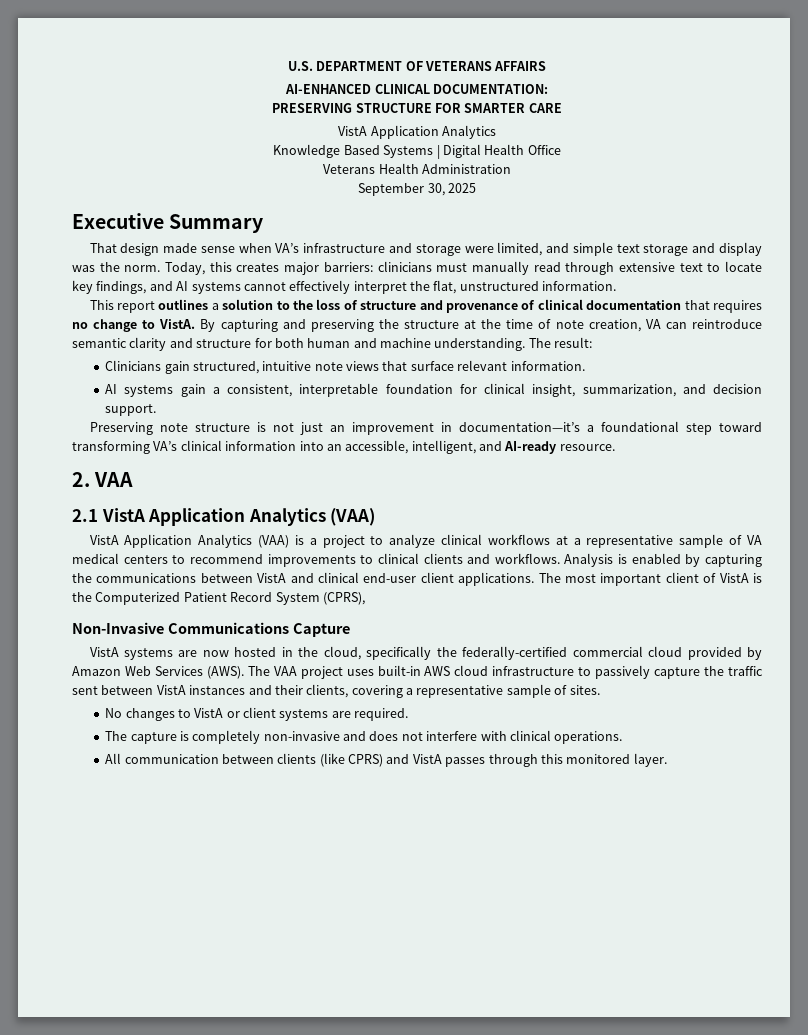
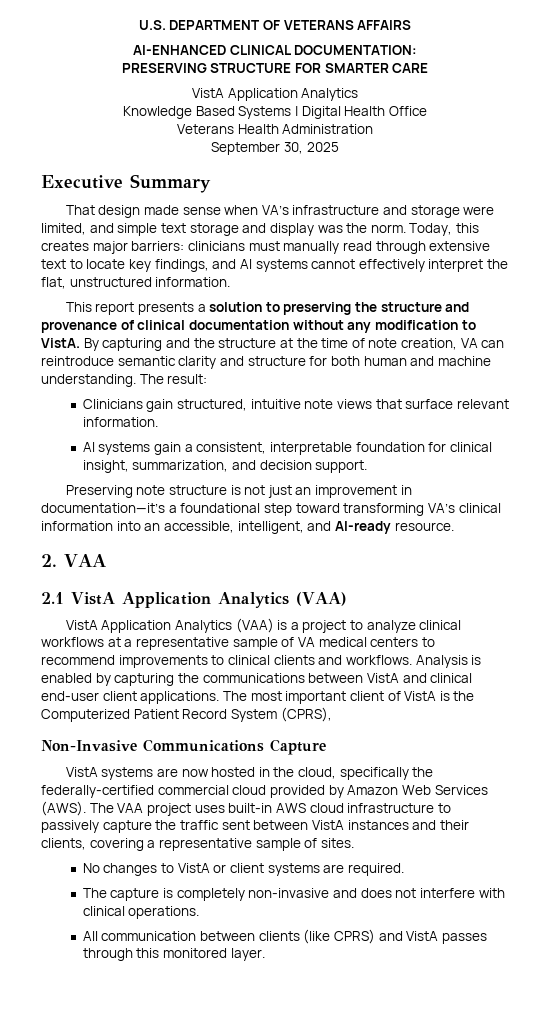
[158,299,209,310] outlines -> [137,302,194,315] presents
[292,299,358,310] the loss of -> [283,302,378,315] preserving the
[684,300,762,313] [72,319,138,332] that requires no change -> [292,320,458,333] without any modification
[310,319,374,332] preserving -> (190, 343) none

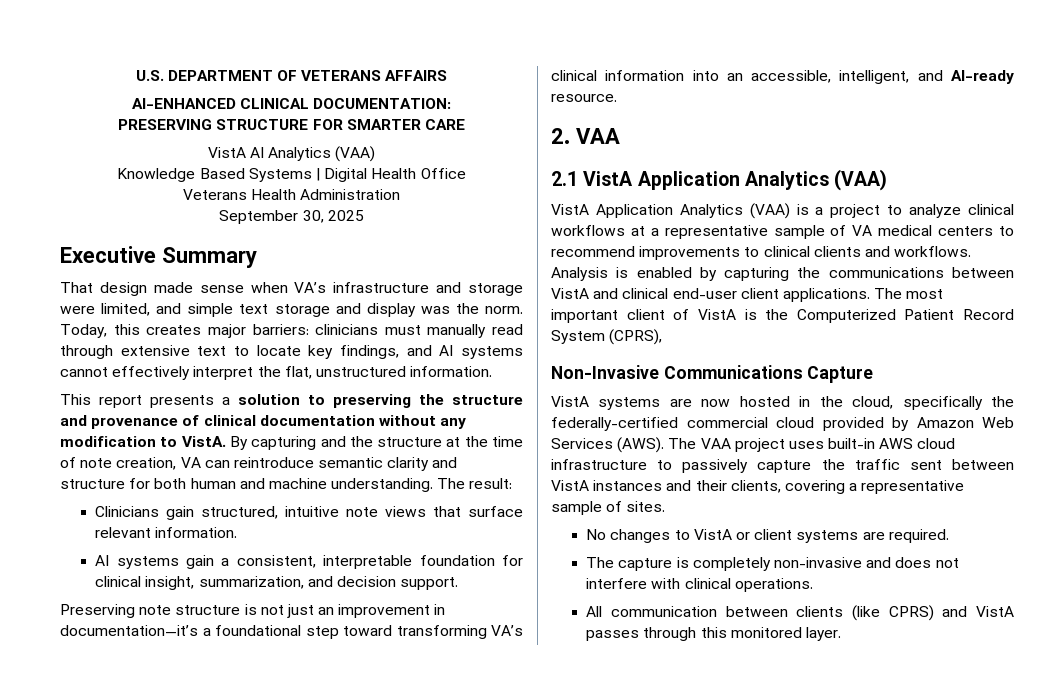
[227,88,359,101] Application Analytics -> [249,146,376,162] AI Analytics (VAA)

